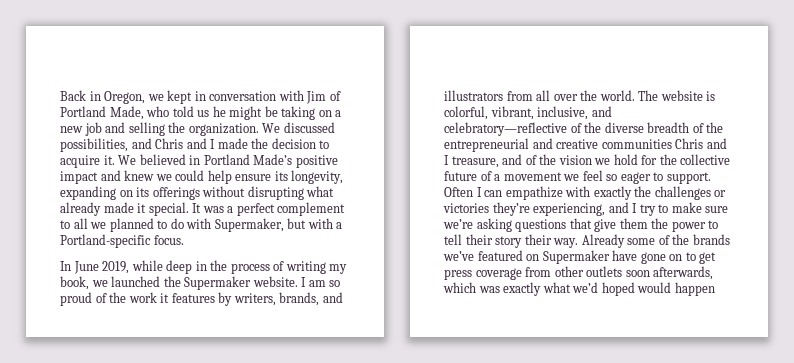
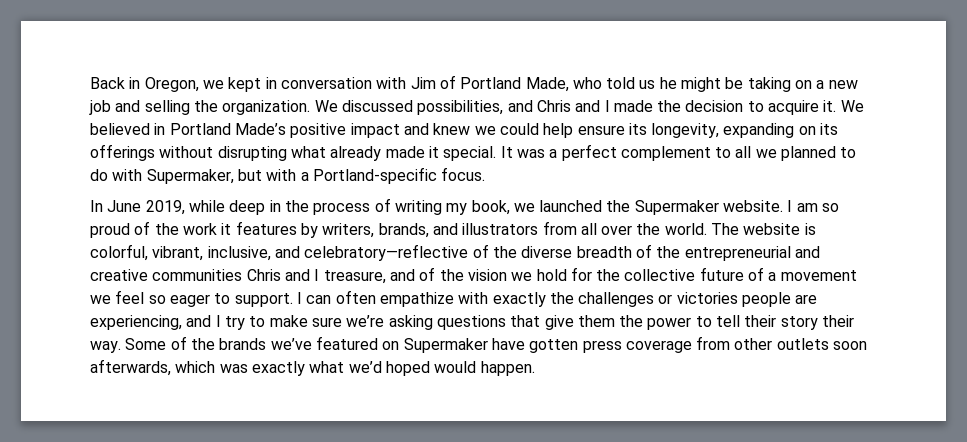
[444,187,473,197] Often -> (293, 300) none
(503, 193) none -> [335,290,376,304] often
[492,202,530,216] they’re -> [742,292,818,307] people are
[581,234,656,248] Already some -> [125,338,167,350] Some
[640,252,717,264] gone on to get -> [529,339,579,353] gotten
[674,282,715,296] happen -> [480,361,535,376] happen.

